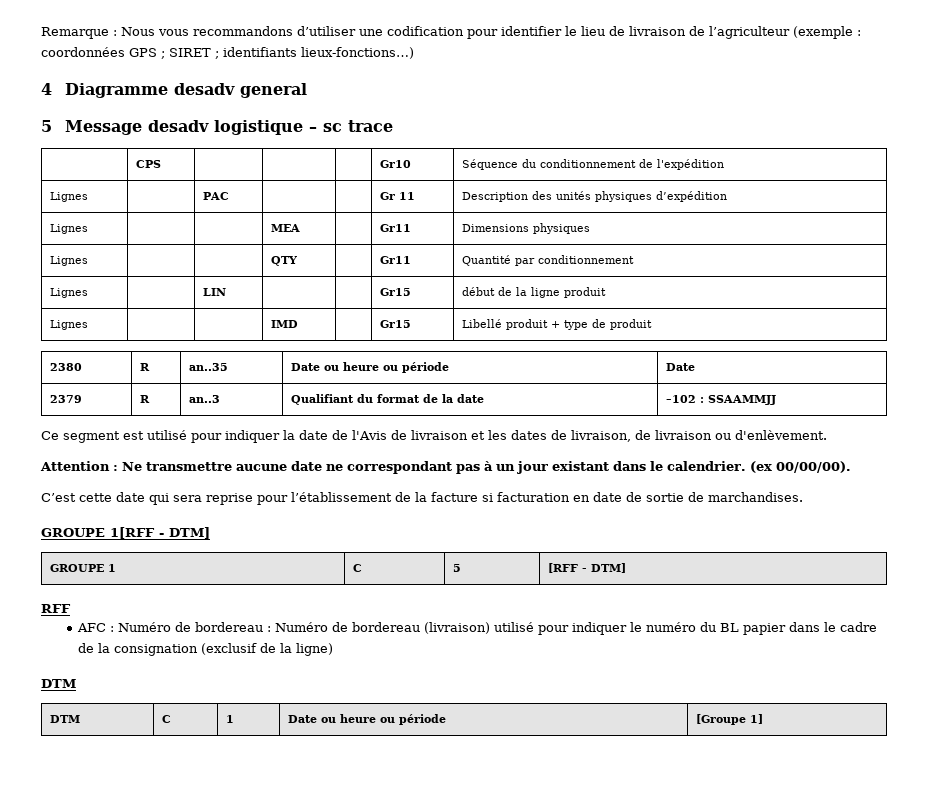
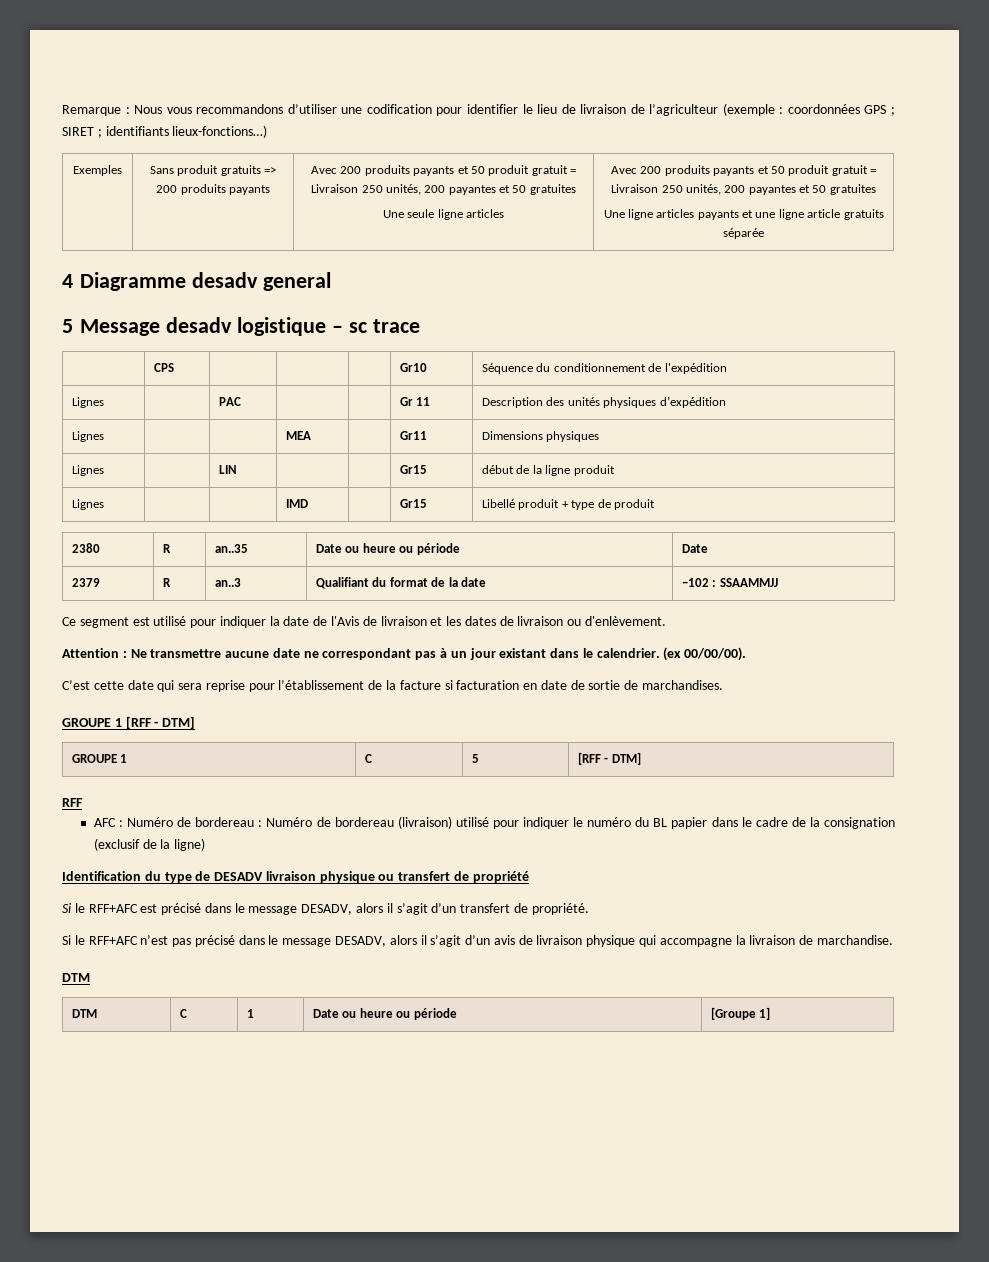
(414, 53) none -> [73,165,122,176] [149,165,277,176] [156,184,270,195] [311,165,576,176] [311,184,576,195] [382,209,505,220] [611,165,876,176] [611,184,876,195] [603,209,884,220] [723,228,764,239] // Exemples | Sans produit gratuits => 200 produits payants | Avec 200 produits payants et 50 produit gratuit = Livraison 250 unités, 200 payantes et 50 gratuites // Une seule ligne articles | Avec 200 produits payants et 50 produit gratuit = Livraison 250 unités, 200 payantes et 50 gratuites // Une ligne articles payants et une ligne article gratuits séparée
[49,256,88,266] [270,256,297,266] [379,256,411,264] [461,255,634,266] // Lignes | | | QTY | | Gr11 | Quantité par conditionnement -> (600, 436) none
[571,430,651,442] livraison, de -> (514, 621) none
[110,527,155,539] 1[RFF -> [114,716,152,729] 1 [RFF
(334, 649) none -> [62,871,529,883] [62,903,589,915] [62,935,893,947] // Identification du type de DESADV livraison physique ou transfert de propriété // Si le RFF+AFC est précisé dans le message DESADV, alors il s’agit d’un transfert de propriété. // Si le RFF+AFC n’est pas précisé dans le message DESADV, alors il s’agit d’un avis de livraison physique qui accompagne la livraison de marchandise.

